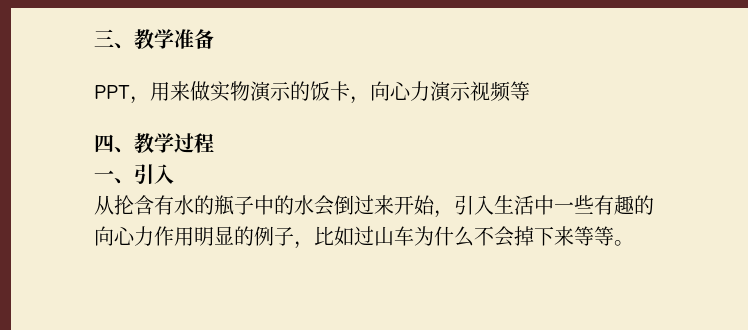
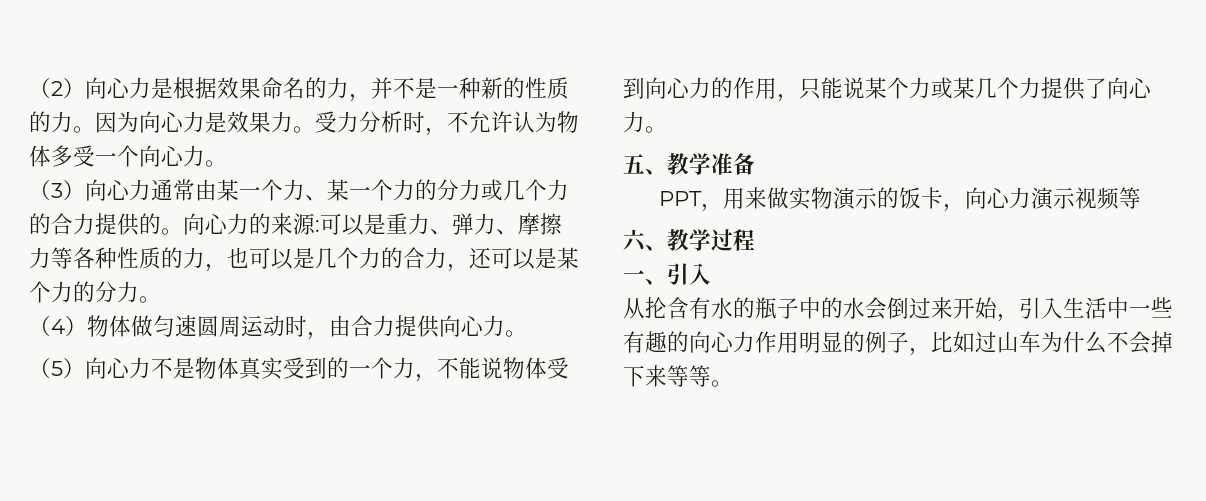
[94,29,114,47] 三 -> [29,77,569,102] [29,111,579,136] [29,145,227,167] [29,179,569,201] [29,213,562,236] [29,247,579,272] [29,281,161,303] [29,315,527,340] [29,357,569,382] [623,77,1152,102] [623,111,667,133] [623,154,645,174] （2）向心力是根据效果命名的力，并不是一种新的性质的力。因为向心力是效果力。受力分析时，不允许认为物体多受一个向心力。 // （3）向心力通常由某一个力、某一个力的分力或几个力的合力提供的。向心力的来源:可以是重力、弹力、摩擦力等各种性质的力，也可以是几个力的合力，还可以是某个力的分力。 // （4）物体做匀速圆周运动时，由合力提供向心力。 // （5）向心力不是物体真实受到的一个力，不能说物体受到向心力的作用，只能说某个力或某几个力提供了向心力。 // 五
[94,134,114,153] 四 -> [623,229,647,252] 六

